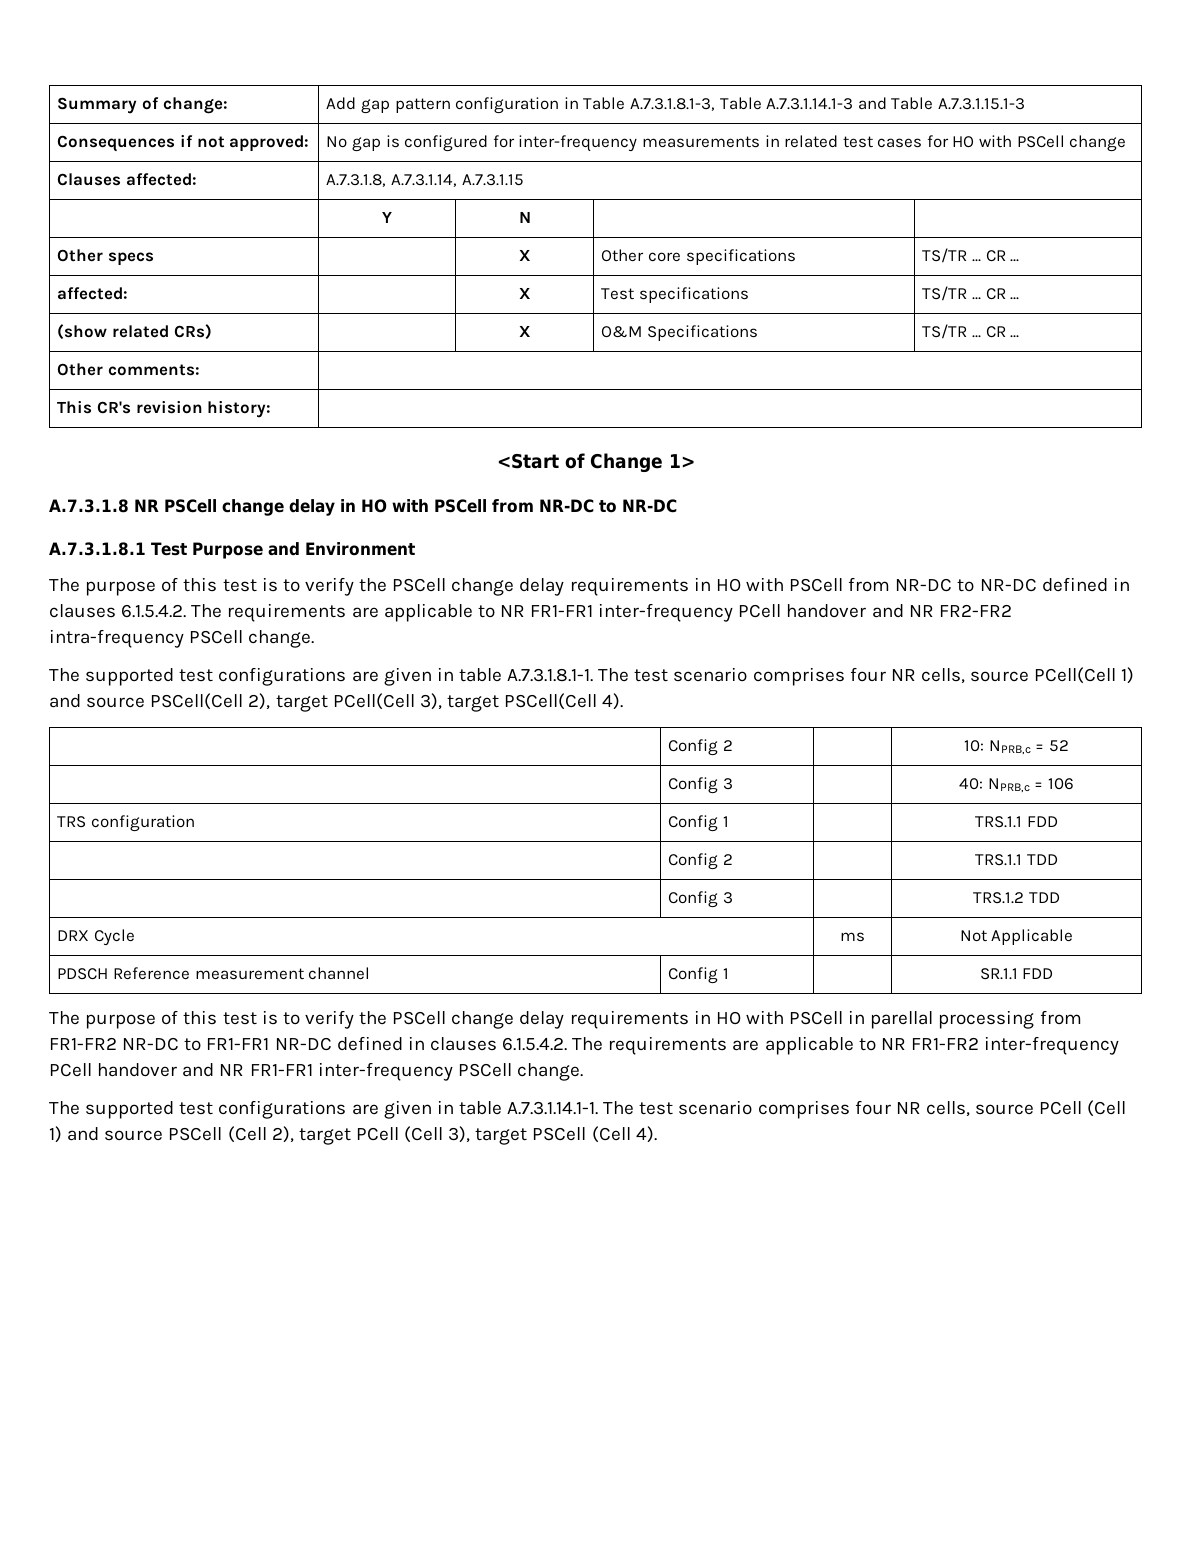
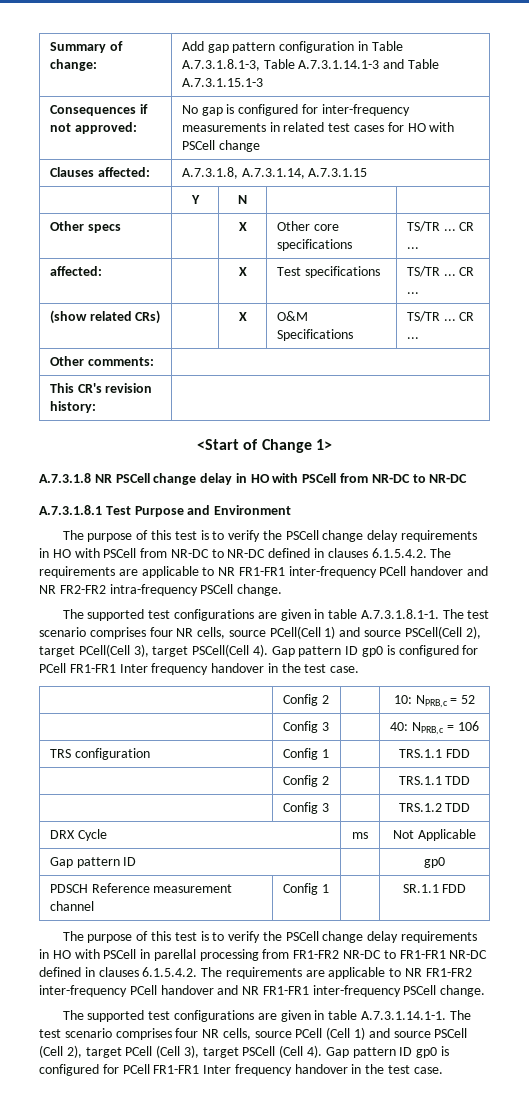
(624, 701) none -> [271,645,479,657] [39,663,360,675] Gap pattern ID gp0 is configured for PCell FR1-FR1 Inter frequency handover in the test case.
(1074, 937) none -> [49,857,137,868] [424,857,445,868] // Gap pattern ID | | gp0
(657, 1134) none -> [325,1046,449,1058] [39,1064,443,1076] Gap pattern ID gp0 is configured for PCell FR1-FR1 Inter frequency handover in the test case.

